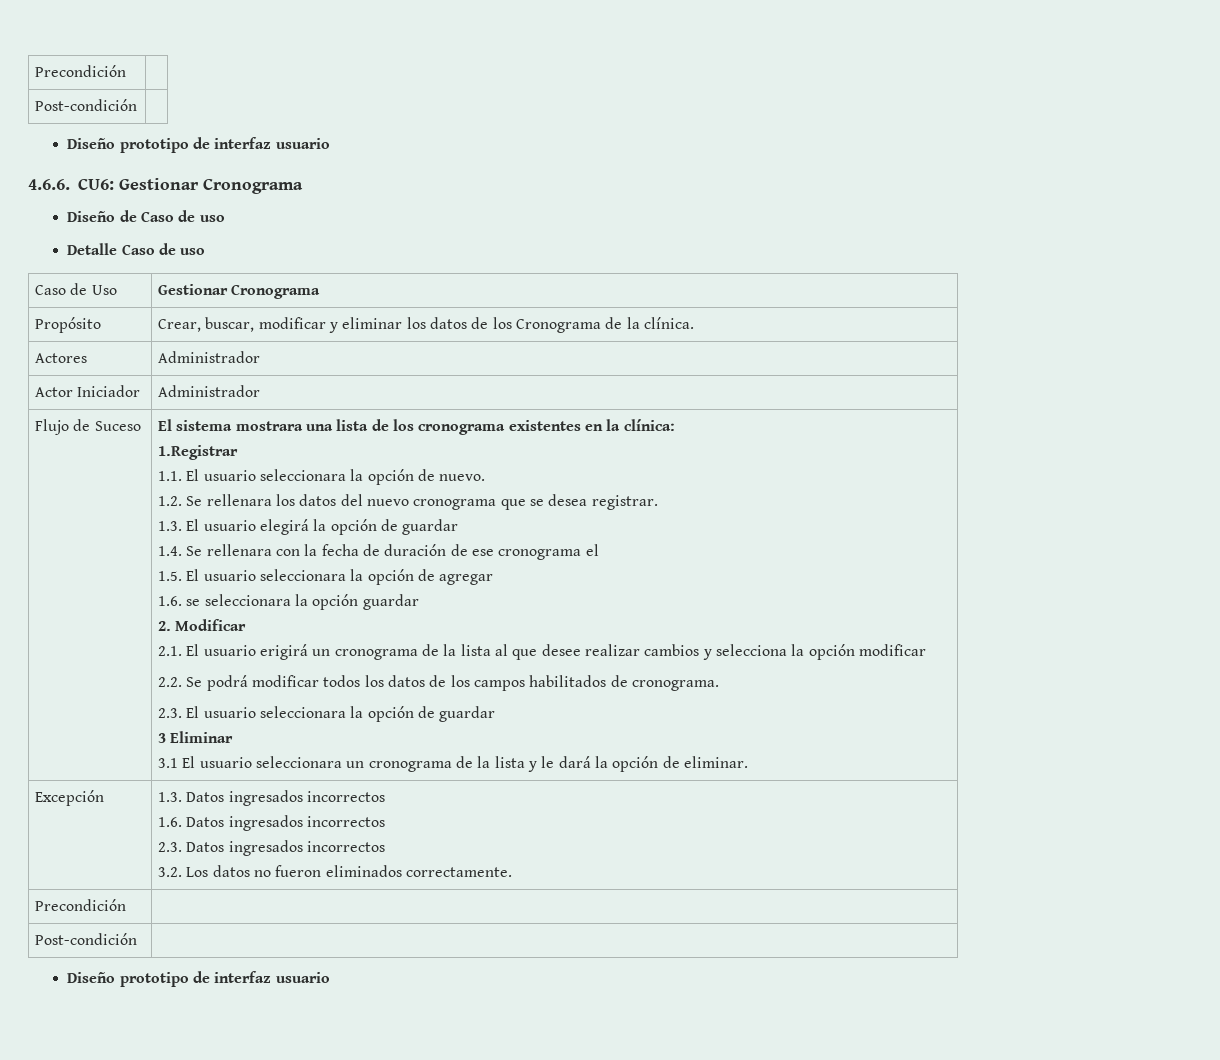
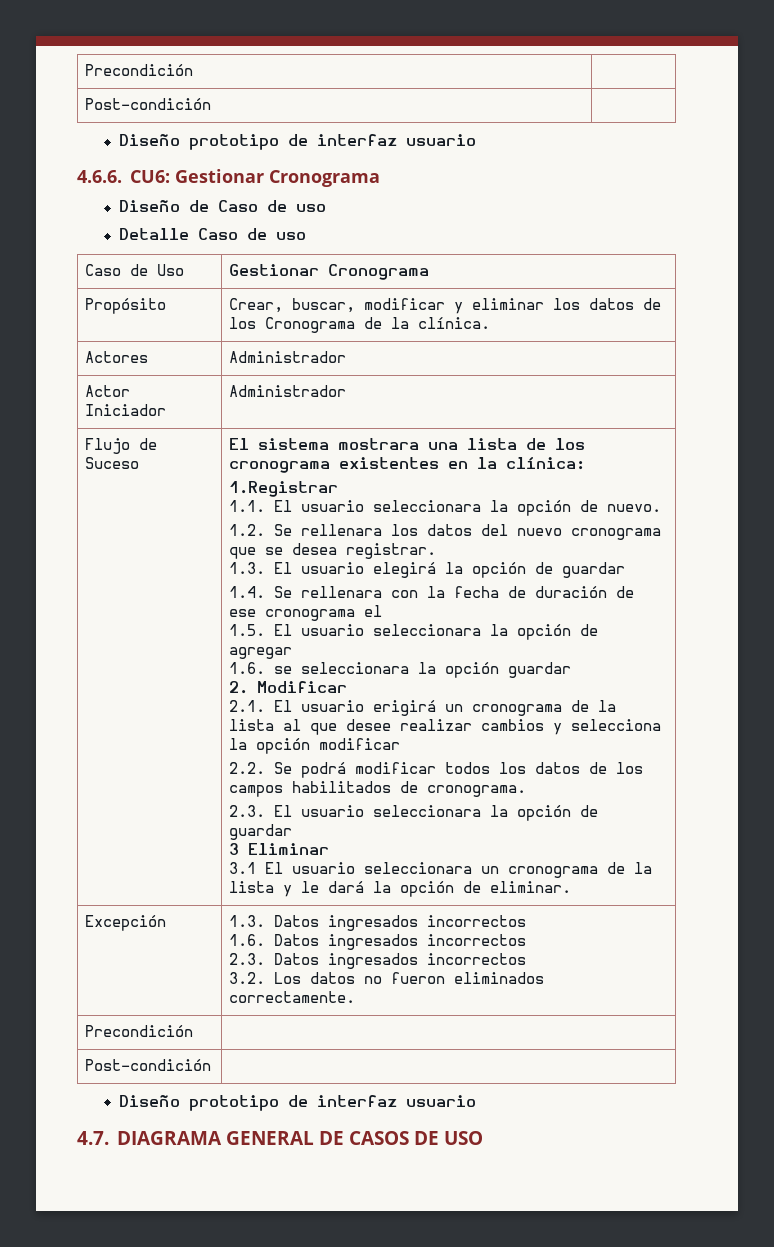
(330, 977) none -> [77,1131,483,1145] // 4.7. DIAGRAMA GENERAL DE CASOS DE USO

